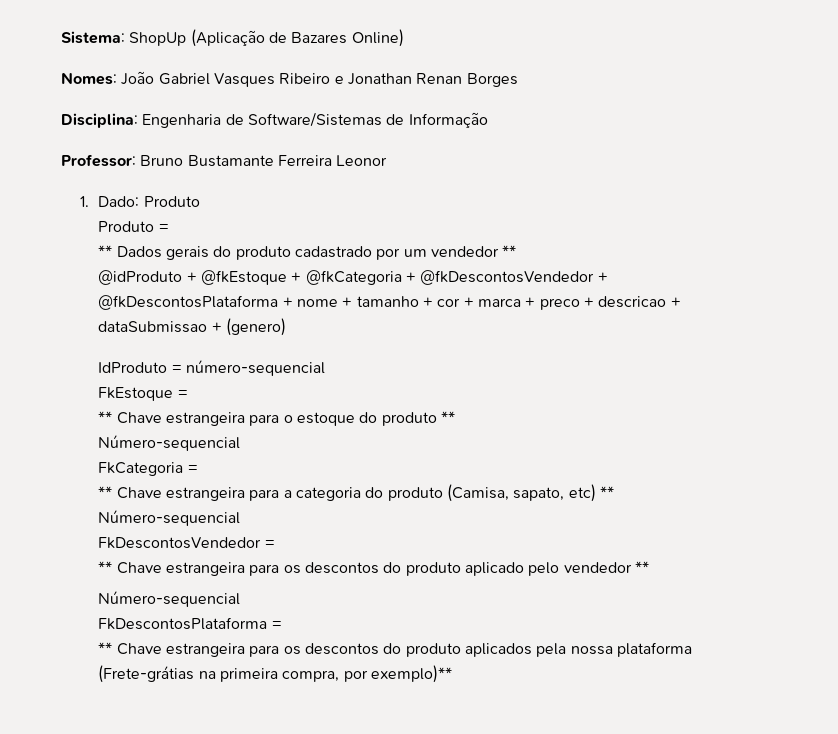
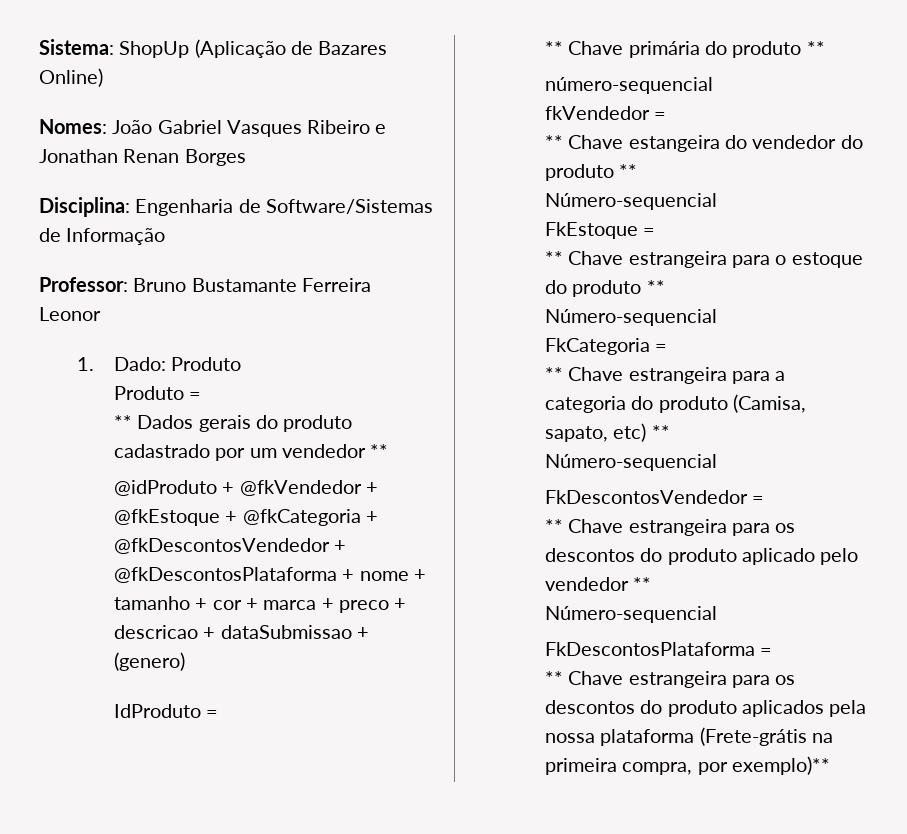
(197, 277) none -> [239,480,379,496] @fkVendedor +
[186,360,326,376] número-sequencial -> [545,41,825,58] [545,77,714,94] [545,106,667,120] [545,135,863,152] [545,164,638,181] [545,193,718,210] // ** Chave primária do produto ** // número-sequencial // fkVendedor = // ** Chave estangeira do vendedor do produto ** // Número-sequencial
[98,665,195,683] (Frete-grátias -> [699,727,807,746] (Frete-grátis

